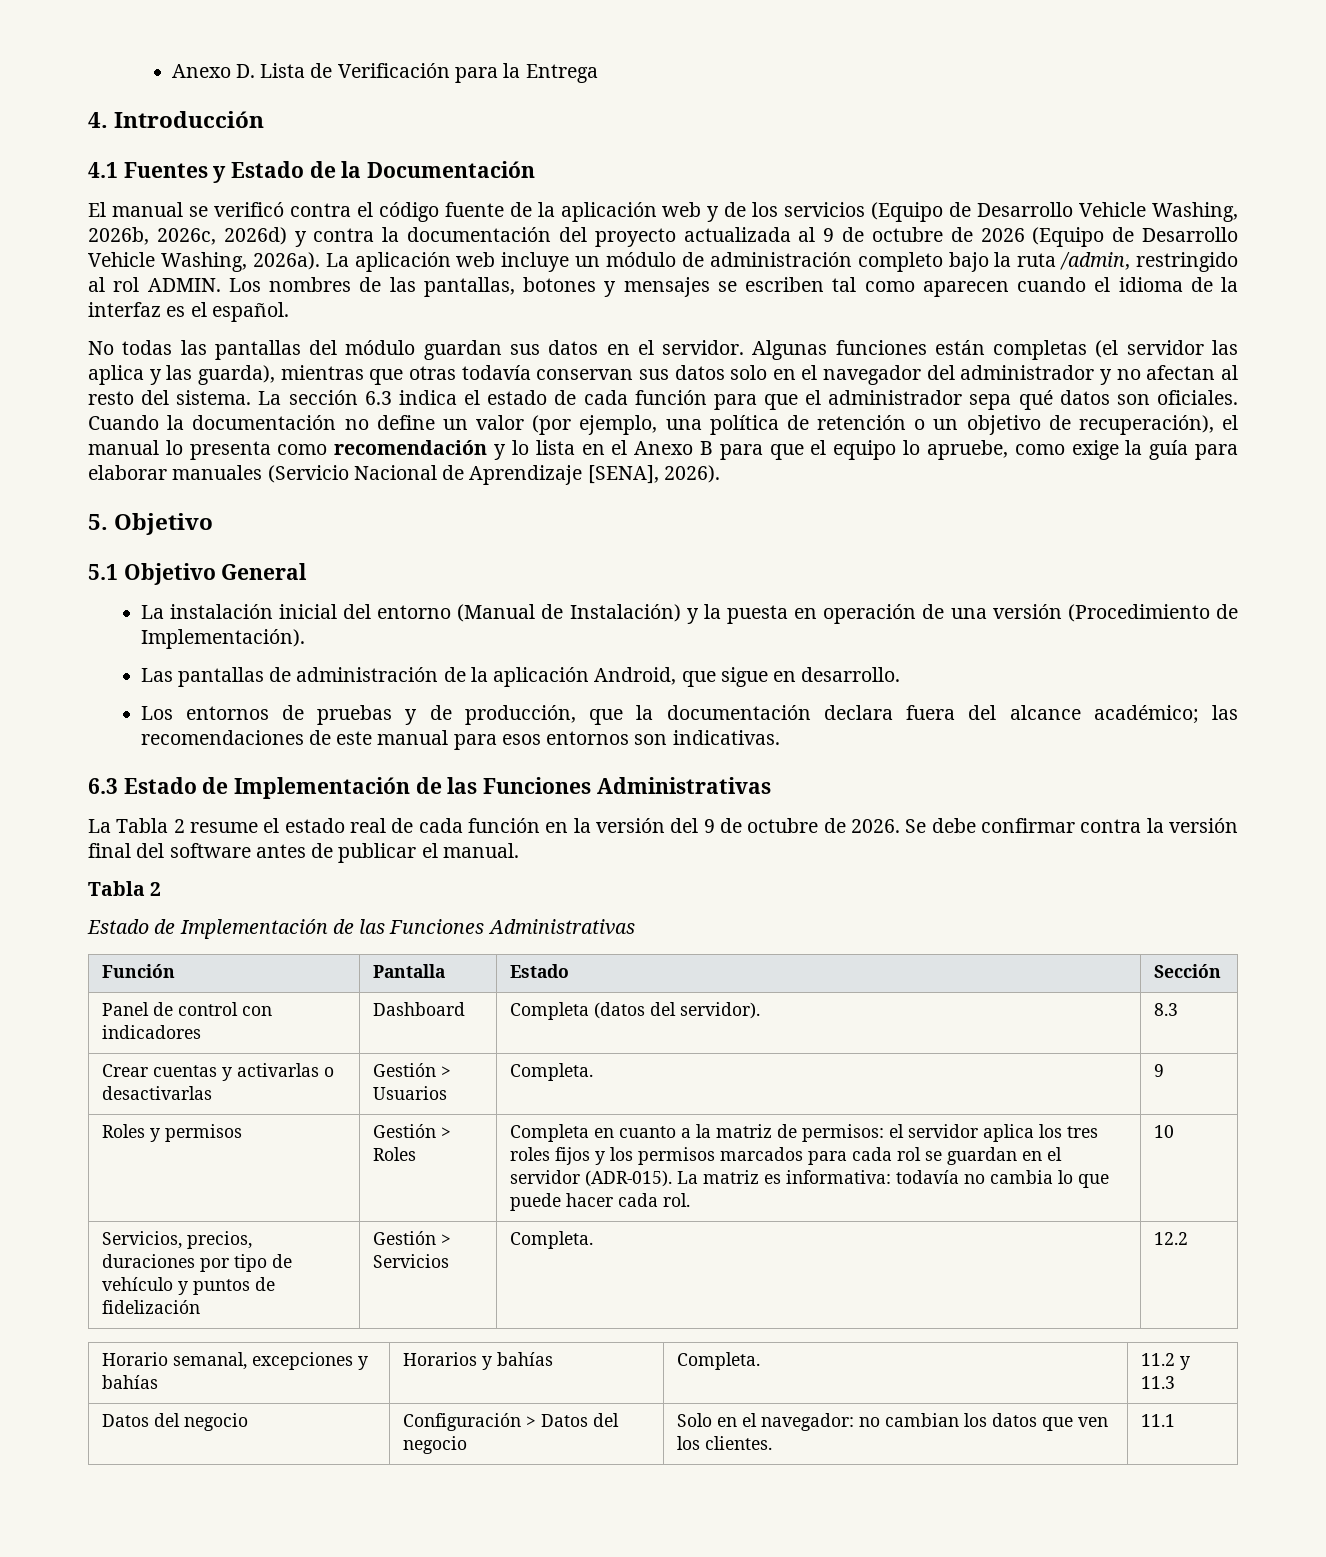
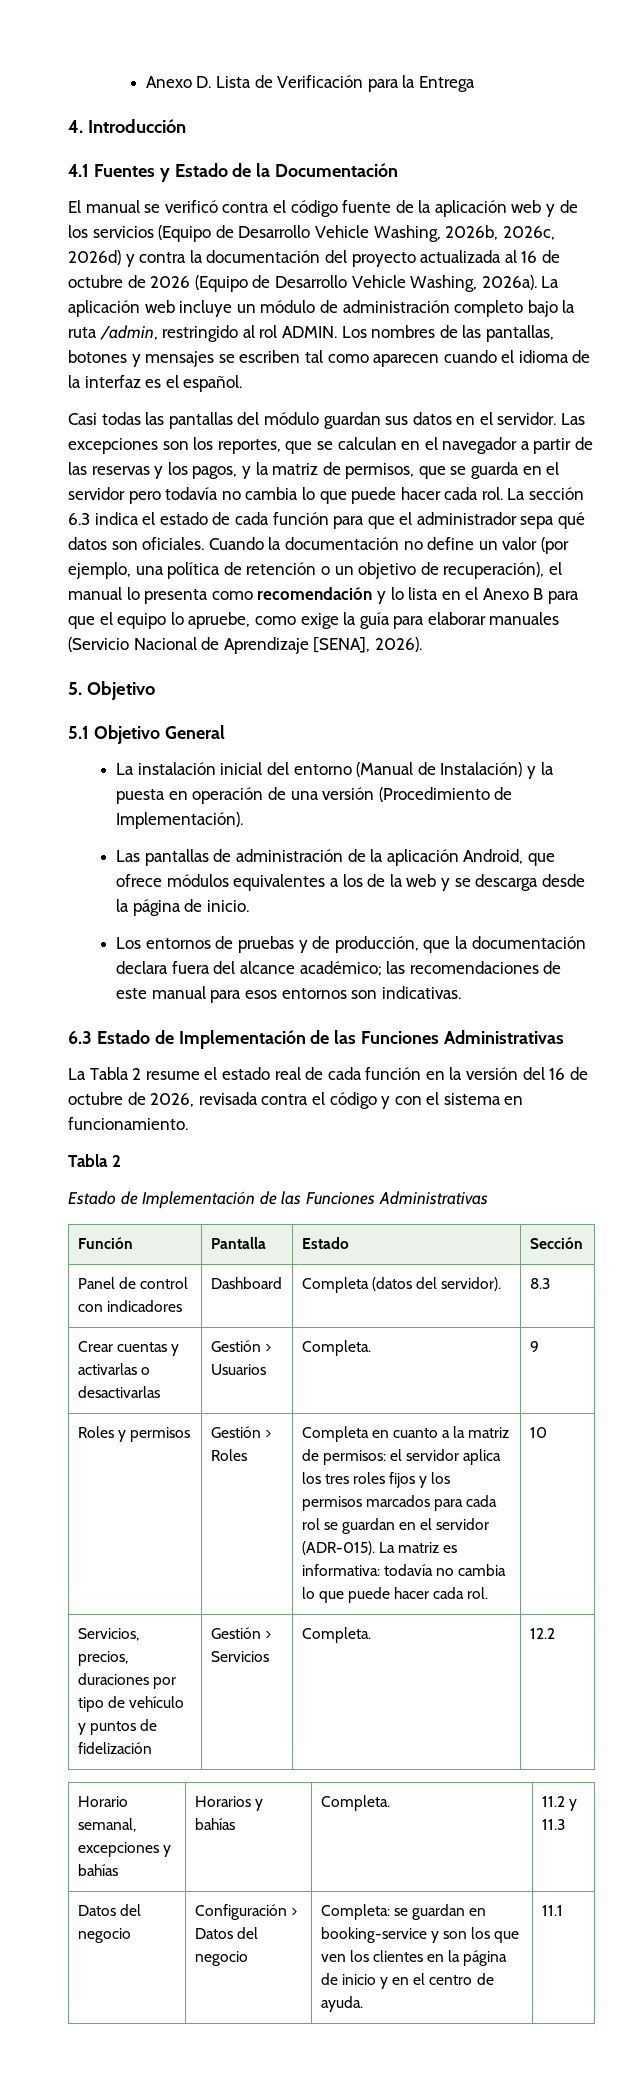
[823,228,835,242] 9 -> [521,251,538,263] 16
[88,341,114,355] No -> [68,413,97,425] Casi
[752,340,1239,360] [88,365,1238,385] [88,390,252,405] Algunas funciones están completas (el servidor las aplica y las guarda), mientras que otras todavía conservan sus datos solo en el navegador del administrador y no afectan al resto del sistema. -> [561,413,586,425] [68,437,594,454] [68,462,560,479] [68,487,503,504] Las excepciones son los reportes, que se calculan en el navegador a partir de las reservas y los pagos, y la matriz de permisos, que se guarda en el servidor pero todavía no cambia lo que puede hacer cada rol.
[720,667,901,687] sigue en desarrollo. -> [116,874,585,891] [116,899,250,916] ofrece módulos equivalentes a los de la web y se descarga desde la página de inicio.
[703,818,1238,833] [88,843,519,863] 9 de octubre de 2026. Se debe confirmar contra la versión final del software antes de publicar el manual. -> [549,1067,588,1080] [68,1092,524,1109] [68,1117,188,1130] 16 de octubre de 2026, revisada contra el código y con el sistema en funcionamiento.
[677,1413,1109,1431] [677,1436,773,1450] Solo en el navegador: no cambian los datos que ven los clientes. -> [320,1904,487,1920] [320,1927,520,1943] [320,1950,508,1966] [320,1973,494,1989] [320,1996,363,2012] Completa: se guardan en booking-service y son los que ven los clientes en la página de inicio y en el centro de ayuda.

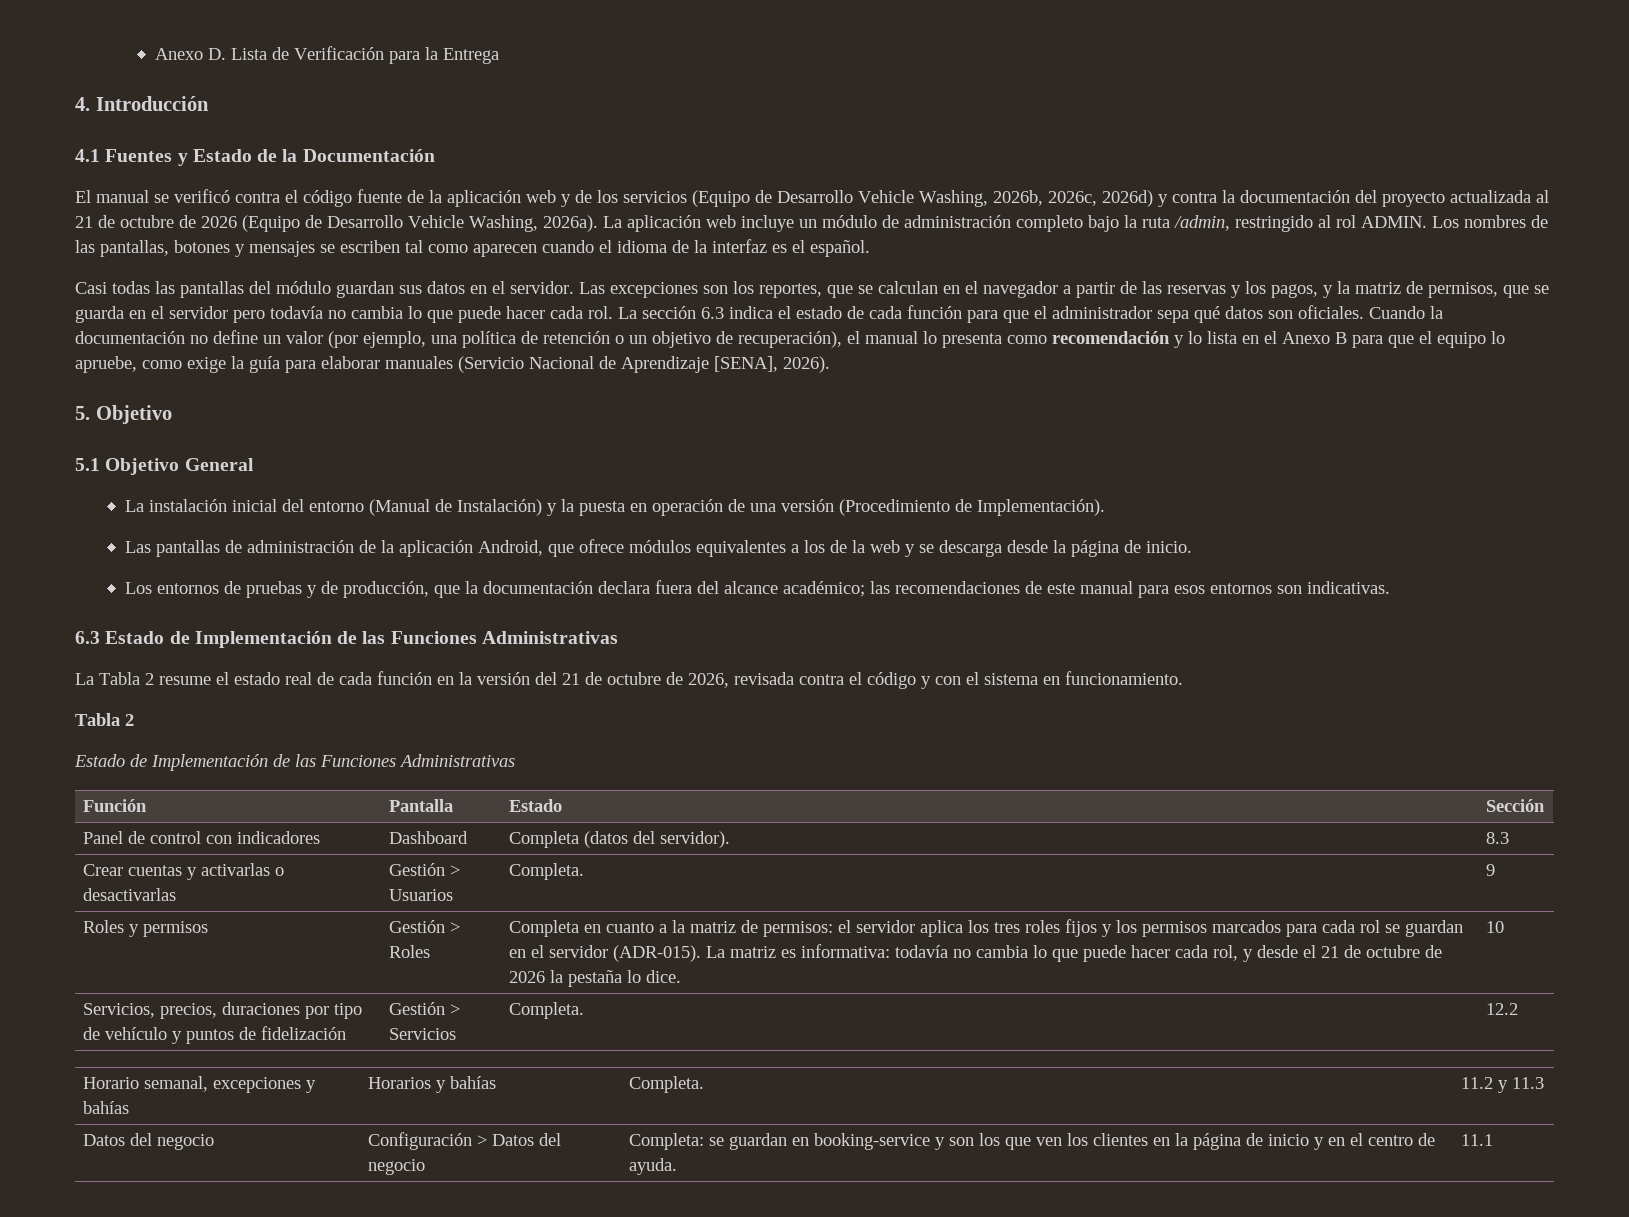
[521,251,538,263] 16 -> [75,216,93,228] 21
[549,1068,566,1080] 16 -> [562,673,580,685] 21
[467,1587,489,1599] rol. -> [1212,945,1442,962] [508,970,681,987] rol, y desde el 21 de octubre de 2026 la pestaña lo dice.

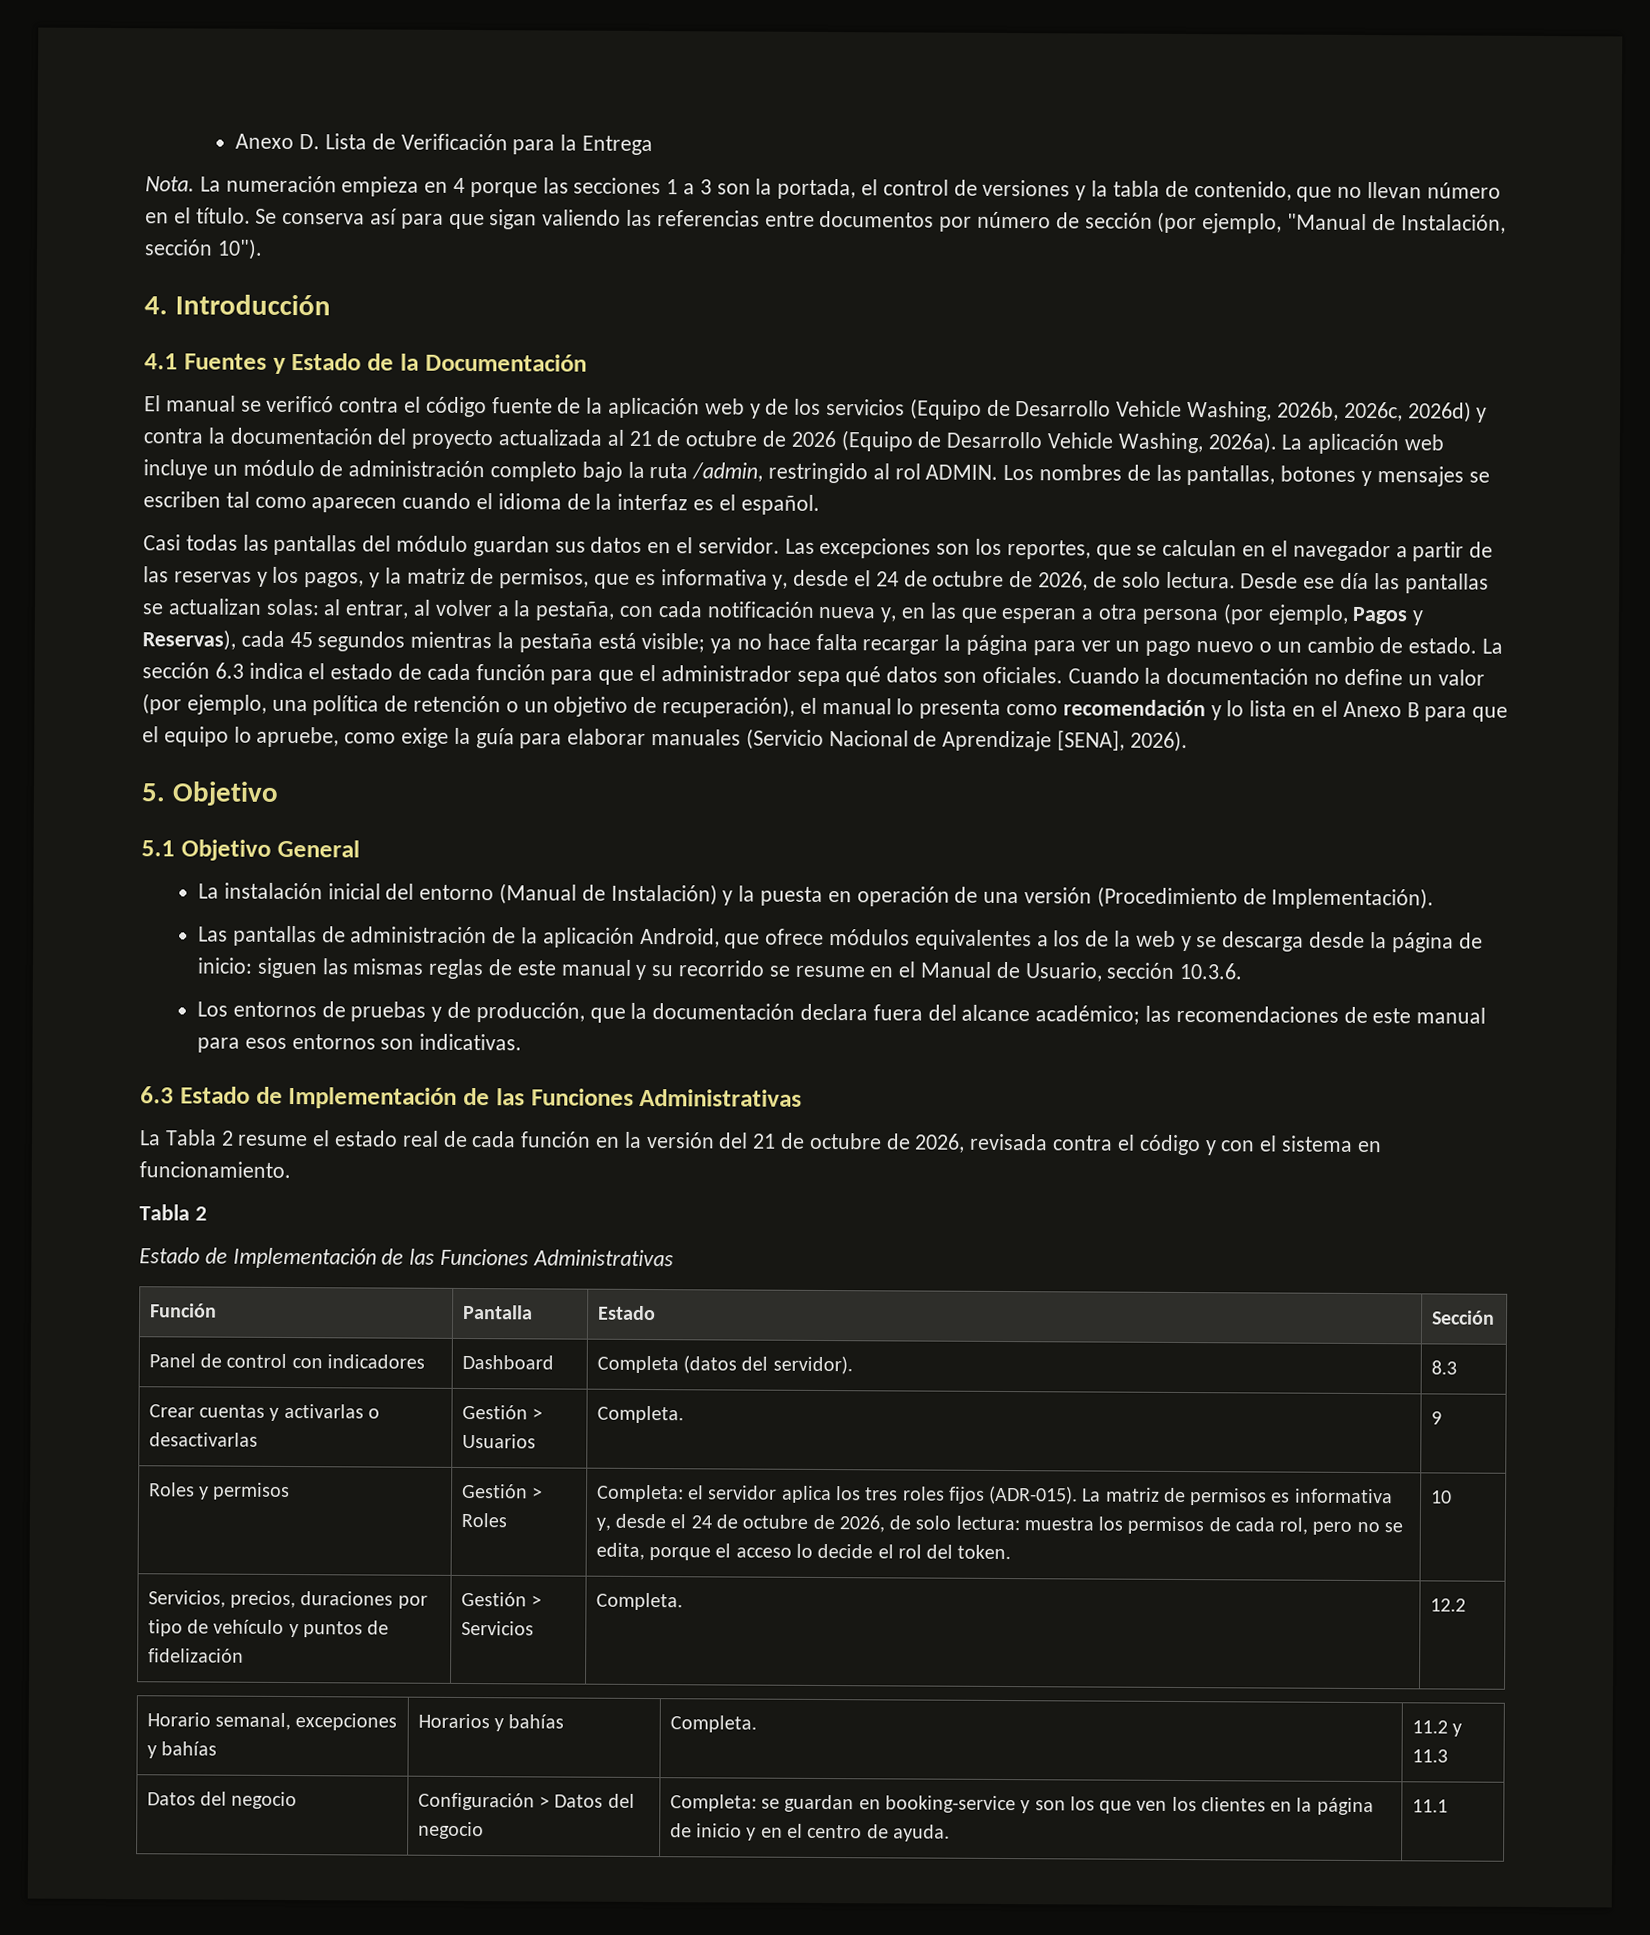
(499, 56) none -> [145,175,1501,202] [145,207,1506,234] [144,238,263,260] // Nota. La numeración empieza en 4 porque las secciones 1 a 3 son la portada, el control de versiones y la tabla de contenido, que no llevan número en el título. Se conserva así para que sigan valiendo las referencias entre documentos por número de sección (por ejemplo, "Manual de Instalación, sección 10").
[1534,285,1549,294] [75,306,613,323] se guarda en el servidor pero todavía no cambia lo que puede hacer cada rol. -> [634,569,1489,594] [142,598,1425,626] [142,629,1478,657] es informativa y, desde el 24 de octubre de 2026, de solo lectura. Desde ese día las pantallas se actualizan solas: al entrar, al volver a la pestaña, con cada notificación nueva y, en las que esperan a otra persona (por ejemplo, Pagos y Reservas), cada 45 segundos mientras la pestaña está visible; ya no hace falta recargar la página para ver un pago nuevo o un cambio de estado.
[1145,541,1192,553] inicio. -> [196,957,1244,982] inicio: siguen las mismas reglas de este manual y su recorrido se resume en el Manual de Usuario, sección 10.3.6.
[508,920,833,937] Completa en cuanto a la matriz de permisos: -> [596,1484,684,1503] Completa:
[1101,920,1463,937] [508,944,1442,962] [508,970,681,987] y los permisos marcados para cada rol se guardan en el servidor (ADR-015). La matriz es informativa: todavía no cambia lo que puede hacer cada rol, y desde el 21 de octubre de 2026 la pestaña lo dice. -> [989,1485,1393,1506] [595,1513,1403,1535] [595,1542,1012,1561] (ADR-015). La matriz de permisos es informativa y, desde el 24 de octubre de 2026, de solo lectura: muestra los permisos de cada rol, pero no se edita, porque el acceso lo decide el rol del token.

